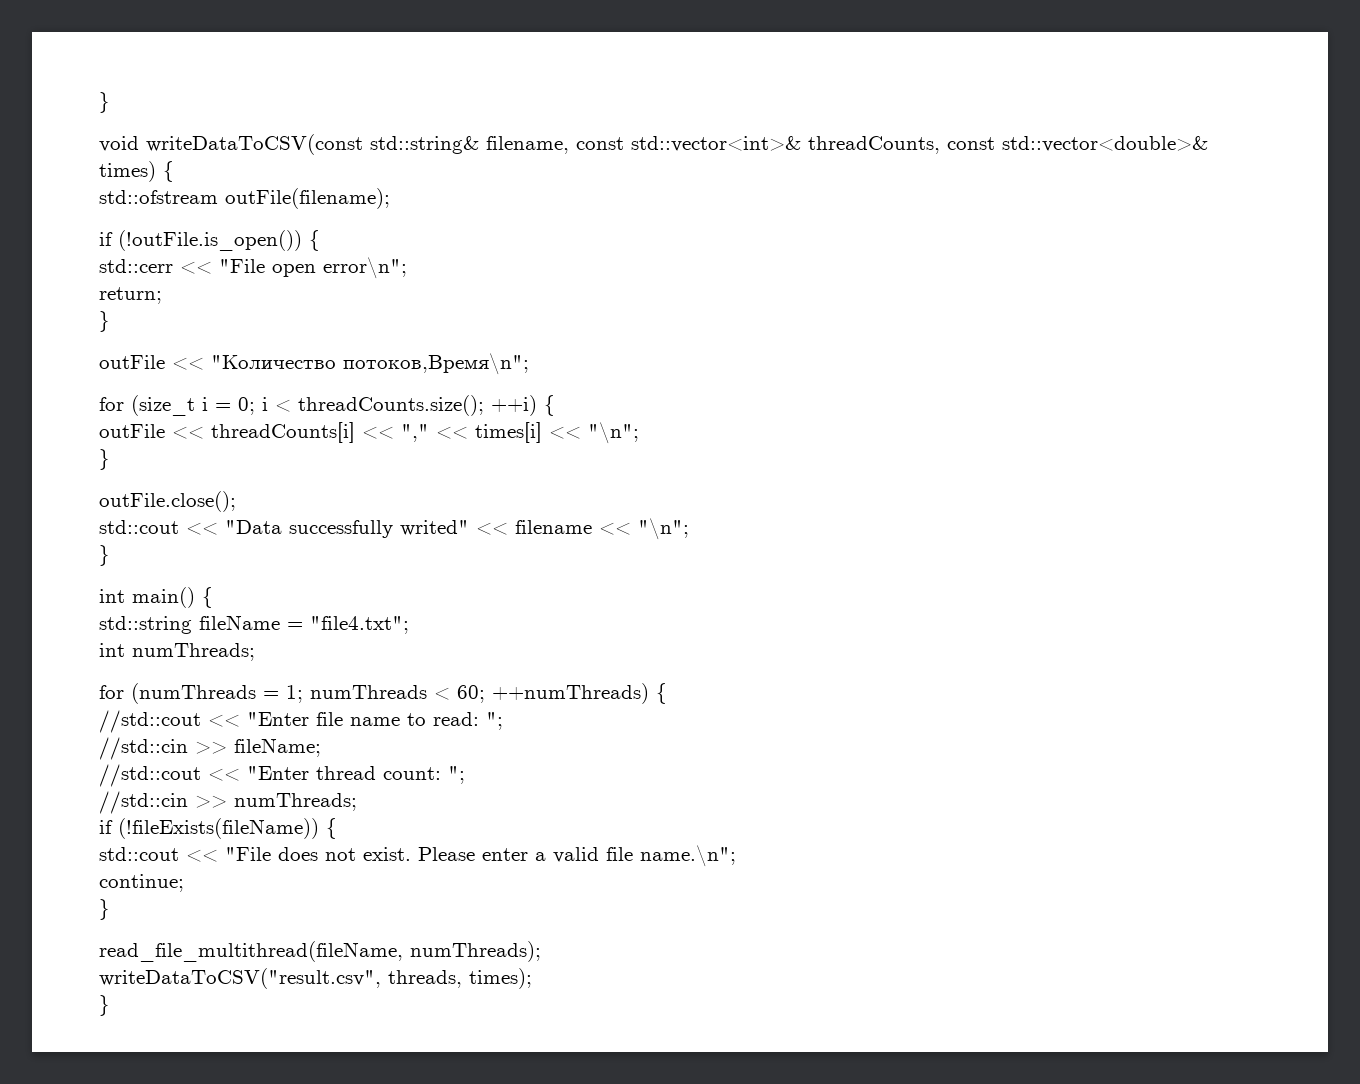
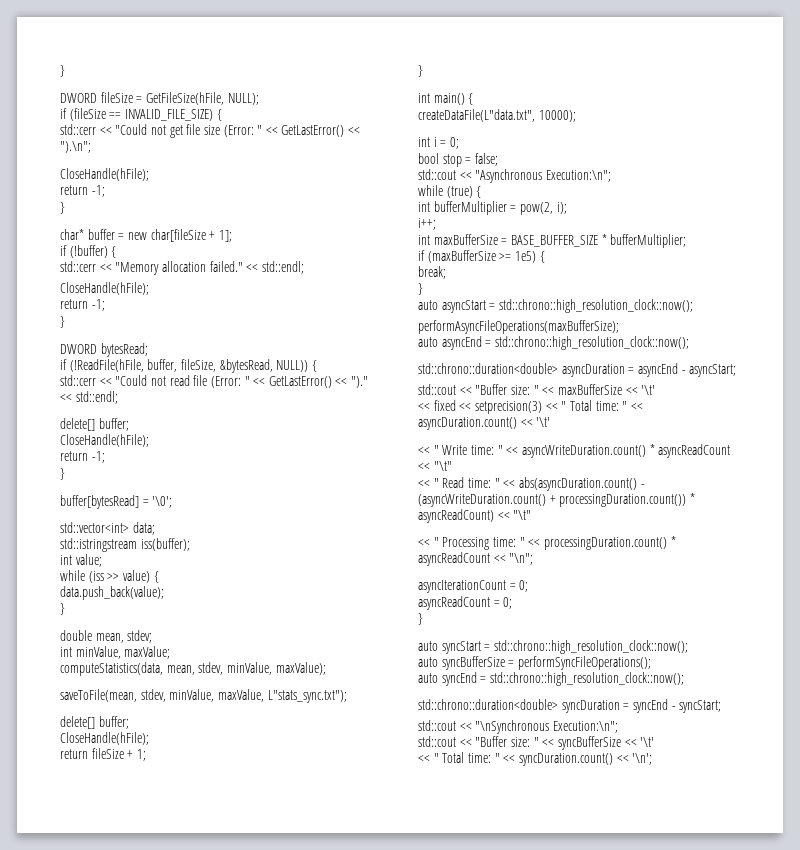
[99,92,110,113] [99,134,1208,155] [99,161,174,182] [99,188,390,209] [99,230,320,251] [99,257,407,279] [99,287,162,304] [99,311,110,332] [99,353,529,375] [99,395,555,416] [99,422,639,444] [99,449,110,470] [99,491,236,512] [99,518,689,540] [99,545,110,566] [99,587,213,608] [99,615,409,634] [99,643,255,661] [99,683,667,704] [99,710,503,733] [99,737,321,760] [99,764,465,787] [99,791,357,814] [99,818,337,839] [99,845,736,867] [99,874,184,892] [99,899,110,920] [99,941,541,962] [99,968,532,989] [99,995,110,1016] } // void writeDataToCSV(const std::string& filename, const std::vector<int>& threadCounts, const std::vector<double>& times) { // std::ofstream outFile(filename); // if (!outFile.is_open()) { // std::cerr << "File open error\n"; // return; // } // outFile << "Количество потоков,Время\n"; // for (size_t i = 0; i < threadCounts.size(); ++i) { // outFile << threadCounts[i] << "," << times[i] << "\n"; // } // outFile.close(); // std::cout << "Data successfully writed" << filename << "\n"; // } // int main() { // std::string fileName = "file4.txt"; // int numThreads; // for (numThreads = 1; numThreads < 60; ++numThreads) { // //std::cout << "Enter file name to read: "; // //std::cin >> fileName; // //std::cout << "Enter thread count: "; // //std::cin >> numThreads; // if (!fileExists(fileName)) { // std::cout << "File does not exist. Please enter a valid file name.\n"; // continue; // } // read_file_multithread(fileName, numThreads); // writeDataToCSV("result.csv", threads, times); // } -> [60,65,65,77] [60,92,259,105] [60,108,222,121] [60,124,361,138] [60,141,91,153] [60,168,149,181] [60,185,105,197] [60,202,65,214] [60,229,232,242] [60,245,117,258] [60,261,304,275] [60,282,149,295] [60,299,105,311] [60,316,65,328] [60,343,148,357] [60,359,317,373] [60,375,369,388] [60,391,118,404] [60,418,129,431] [60,434,149,447] [60,451,105,463] [60,468,65,480] [60,495,173,509] [60,522,155,535] [60,538,190,552] [60,554,102,567] [60,570,159,583] [60,586,164,600] [60,603,65,615] [60,630,153,643] [60,646,171,659] [60,662,326,676] [60,689,347,703] [60,716,129,729] [60,732,149,745] [60,748,146,761] [418,65,423,77] [418,93,474,105] [418,109,576,122] [418,137,459,149] [418,153,498,167] [418,169,611,183] [418,185,482,198] [418,201,567,215] [418,218,436,230] [418,234,687,248] [418,250,545,263] [418,266,446,279] [418,283,423,295] [418,299,693,313] [418,320,619,334] [418,336,689,350] [418,363,737,377] [418,384,656,395] [418,400,643,414] [418,417,551,430] [418,444,731,458] [418,461,452,471] [418,477,645,491] [418,493,695,507] [418,509,532,523] [418,536,676,550] [418,552,534,566] [418,580,529,593] [418,596,513,610] [418,613,423,625] [418,640,688,654] [418,656,651,670] [418,672,684,686] [418,699,722,713] [418,720,618,734] [418,736,655,750] [418,752,653,766] } // DWORD fileSize = GetFileSize(hFile, NULL); // if (fileSize == INVALID_FILE_SIZE) { // std::cerr << "Could not get file size (Error: " << GetLastError() << ").\n"; // CloseHandle(hFile); // return -1; // } // char* buffer = new char[fileSize + 1]; // if (!buffer) { // std::cerr << "Memory allocation failed." << std::endl; // CloseHandle(hFile); // return -1; // } // DWORD bytesRead; // if (!ReadFile(hFile, buffer, fileSize, &bytesRead, NULL)) { // std::cerr << "Could not read file (Error: " << GetLastError() << ")." << std::endl; // delete[] buffer; // CloseHandle(hFile); // return -1; // } // buffer[bytesRead] = '\0'; // std::vector<int> data; // std::istringstream iss(buffer); // int value; // while (iss >> value) { // data.push_back(value); // } // double mean, stdev; // int minValue, maxValue; // computeStatistics(data, mean, stdev, minValue, maxValue); // saveToFile(mean, stdev, minValue, maxValue, L"stats_sync.txt"); // delete[] buffer; // CloseHandle(hFile); // return fileSize + 1; // } // int main() { // createDataFile(L"data.txt", 10000); // int i = 0; // bool stop = false; // std::cout << "Asynchronous Execution:\n"; // while (true) { // int bufferMultiplier = pow(2, i); // i++; // int maxBufferSize = BASE_BUFFER_SIZE * bufferMultiplier; // if (maxBufferSize >= 1e5) { // break; // } // auto asyncStart = std::chrono::high_resolution_clock::now(); // performAsyncFileOperations(maxBufferSize); // auto asyncEnd = std::chrono::high_resolution_clock::now(); // std::chrono::duration<double> asyncDuration = asyncEnd - asyncStart; // std::cout << "Buffer size: " << maxBufferSize << '\t' // << fixed << setprecision(3) << " Total time: " << asyncDuration.count() << '\t' // << " Write time: " << asyncWriteDuration.count() * asyncReadCount << "\t" // << " Read time: " << abs(asyncDuration.count() - (asyncWriteDuration.count() + processingDuration.count()) * asyncReadCount) << "\t" // << " Processing time: " << processingDuration.count() * asyncReadCount << "\n"; // asyncIterationCount = 0; // asyncReadCount = 0; // } // auto syncStart = std::chrono::high_resolution_clock::now(); // auto syncBufferSize = performSyncFileOperations(); // auto syncEnd = std::chrono::high_resolution_clock::now(); // std::chrono::duration<double> syncDuration = syncEnd - syncStart; // std::cout << "\nSynchronous Execution:\n"; // std::cout << "Buffer size: " << syncBufferSize << '\t' // << " Total time: " << syncDuration.count() << '\n';

